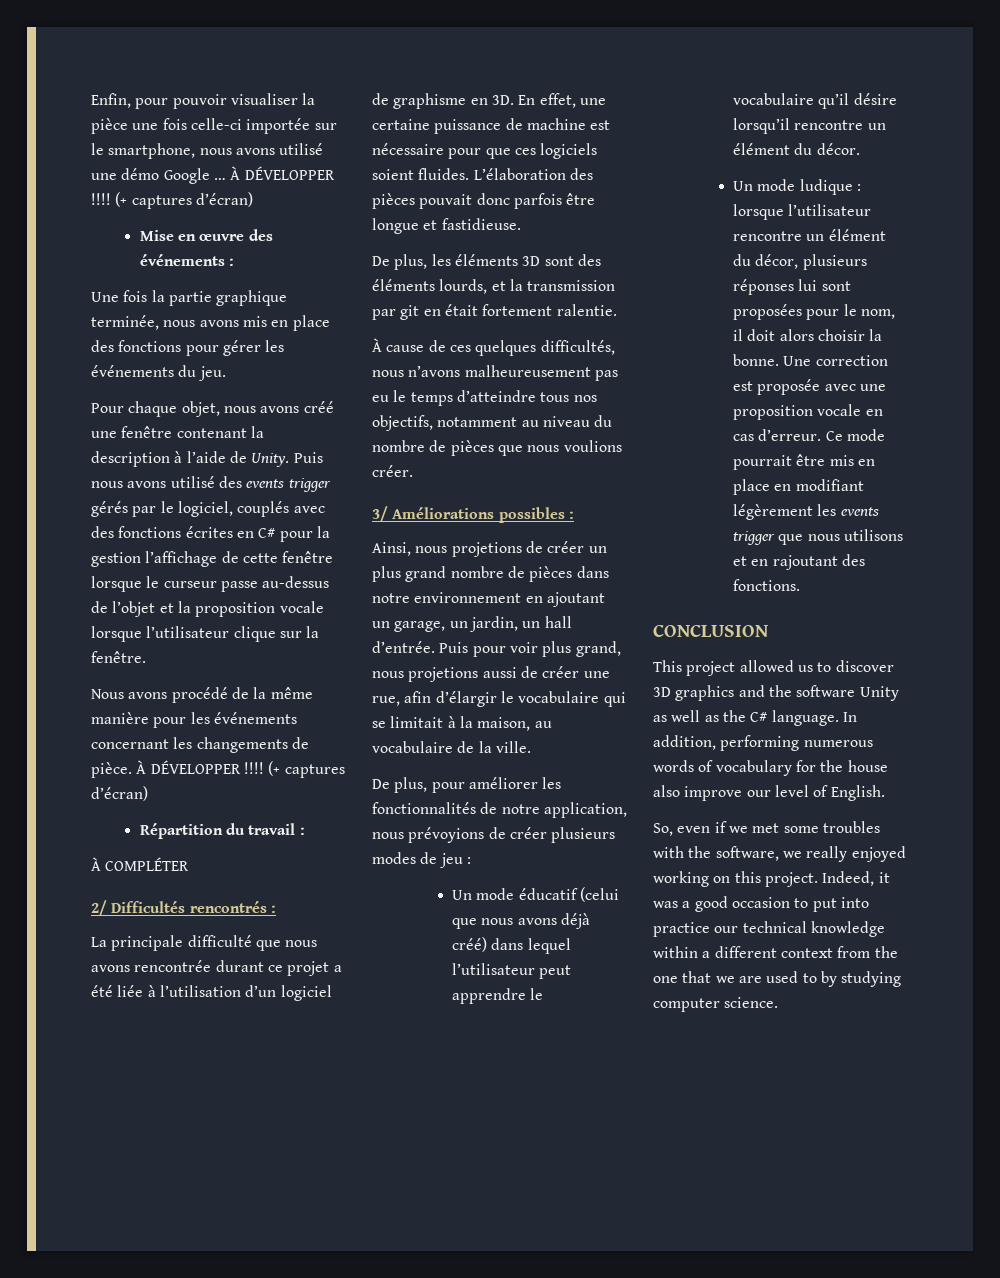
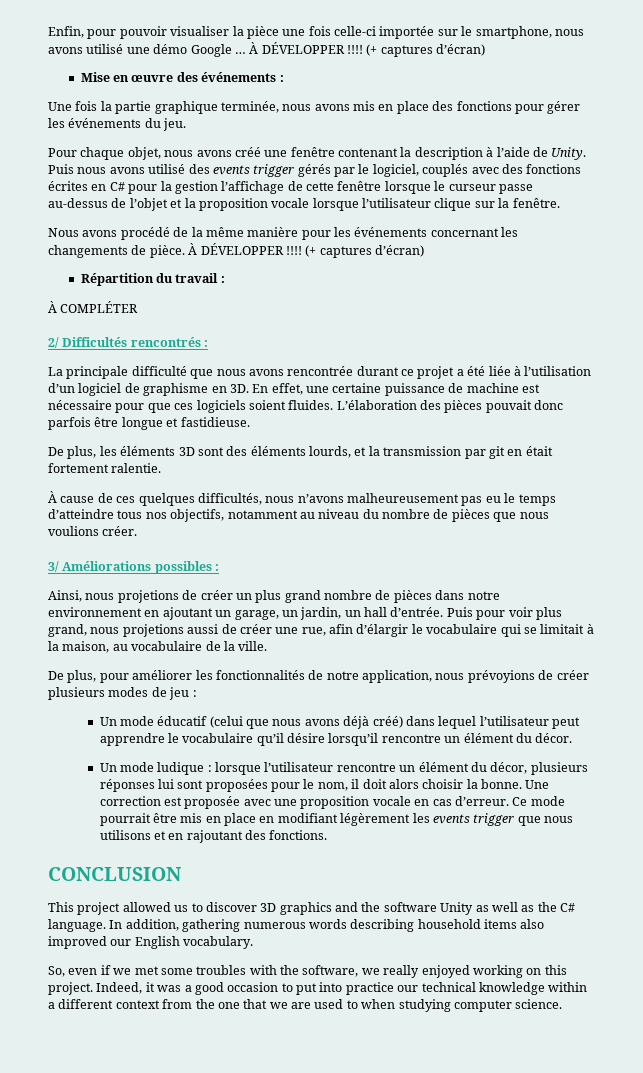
[720,735,800,751] performing -> [182,919,241,932] gathering
[698,760,888,776] [653,785,885,801] of vocabulary for the house also improve our level of English. -> [350,919,545,932] [48,936,254,949] describing household items also improved our English vocabulary.
[820,971,837,987] by -> [361,999,396,1009] when

